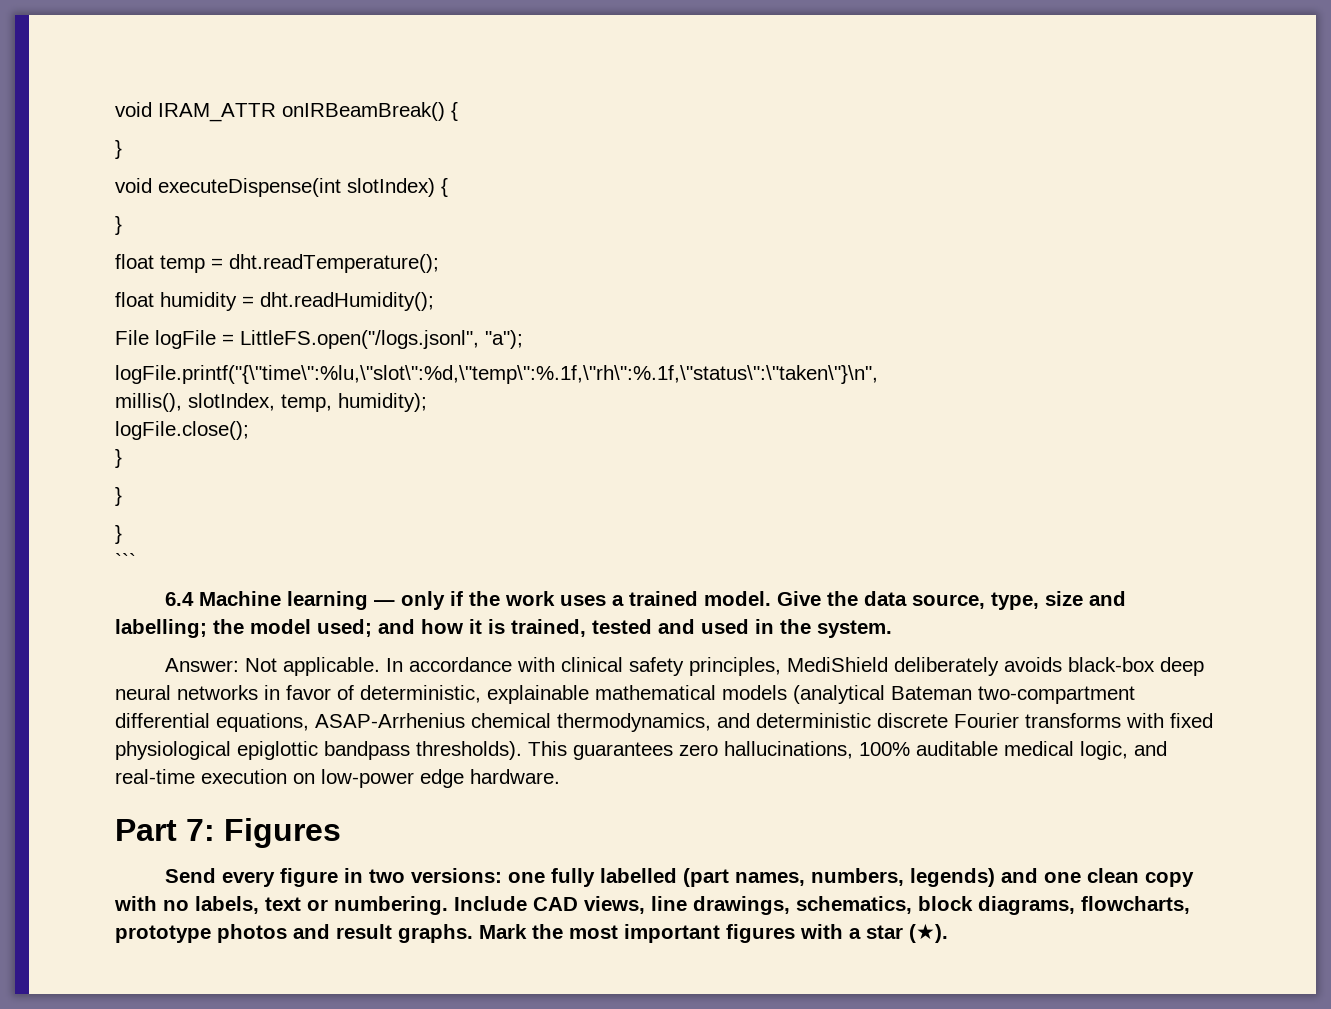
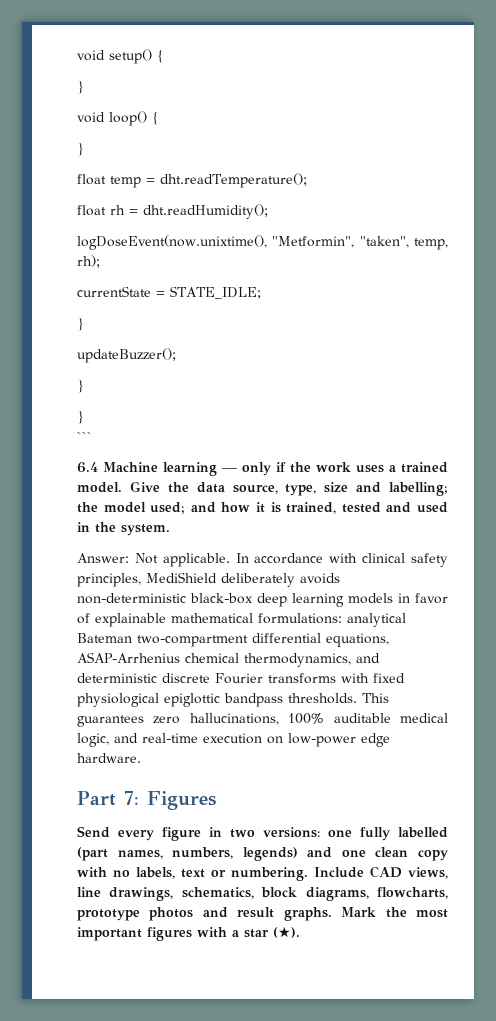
[115,102,445,122] void IRAM_ATTR onIRBeamBreak() -> [77,49,152,64] void setup()
[158,178,435,197] executeDispense(int slotIndex) -> [109,111,147,126] loop()
[160,292,237,311] humidity -> [110,205,125,215] rh
[115,330,523,349] [115,365,878,384] [115,393,427,412] [115,421,249,440] [115,449,122,468] File logFile = LittleFS.open("/logs.jsonl", "a"); // logFile.printf("{\"time\":%lu,\"slot\":%d,\"temp\":%.1f,\"rh\":%.1f,\"status\":\"taken\"}\n", // millis(), slotIndex, temp, humidity); // logFile.close(); // } -> [77,235,448,250] [77,255,100,268] [77,286,261,299] [77,318,84,331] [77,348,176,363] logDoseEvent(now.unixtime(), "Metformin", "taken", temp, rh); // currentState = STATE_IDLE; // } // updateBuzzer();
(1063, 664) none -> [77,593,186,604] non-deterministic
[115,685,258,700] neural networks -> [292,593,393,607] learning models
[360,685,481,703] deterministic, -> (90, 618) none
[722,685,885,704] models (analytical -> [258,613,406,627] formulations: analytical
[416,741,522,760] thresholds). -> [288,693,357,704] thresholds.

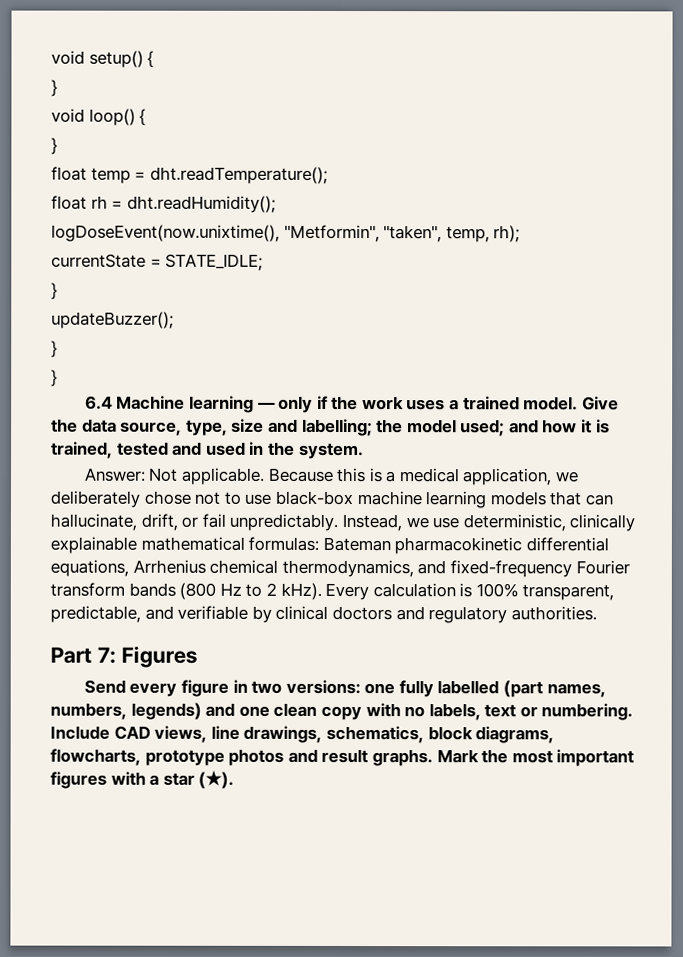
[77,432,92,441] // ``` -> (58, 378) none
[235,553,448,567] [77,572,340,587] [77,593,448,607] [77,613,406,627] [77,633,248,647] In accordance with clinical safety principles, MediShield deliberately avoids non-deterministic black-box deep learning models in favor of explainable mathematical formulations: analytical Bateman two-compartment -> [267,467,580,486] [50,490,613,509] [50,513,636,532] [50,536,523,555] Because this is a medical application, we deliberately chose not to use black-box machine learning models that can hallucinate, drift, or fail unpredictably. Instead, we use deterministic, clinically explainable mathematical formulas: Bateman pharmacokinetic
[77,652,180,663] ASAP-Arrhenius -> [132,559,206,574] Arrhenius
[77,673,405,684] [77,693,389,707] [77,713,448,727] [77,733,390,747] [77,753,141,763] deterministic discrete Fourier transforms with fixed physiological epiglottic bandpass thresholds. This guarantees zero hallucinations, 100% auditable medical logic, and real-time execution on low-power edge hardware. -> [449,560,630,578] [50,582,615,601] [50,605,597,624] fixed-frequency Fourier transform bands (800 Hz to 2 kHz). Every calculation is 100% transparent, predictable, and verifiable by clinical doctors and regulatory authorities.

